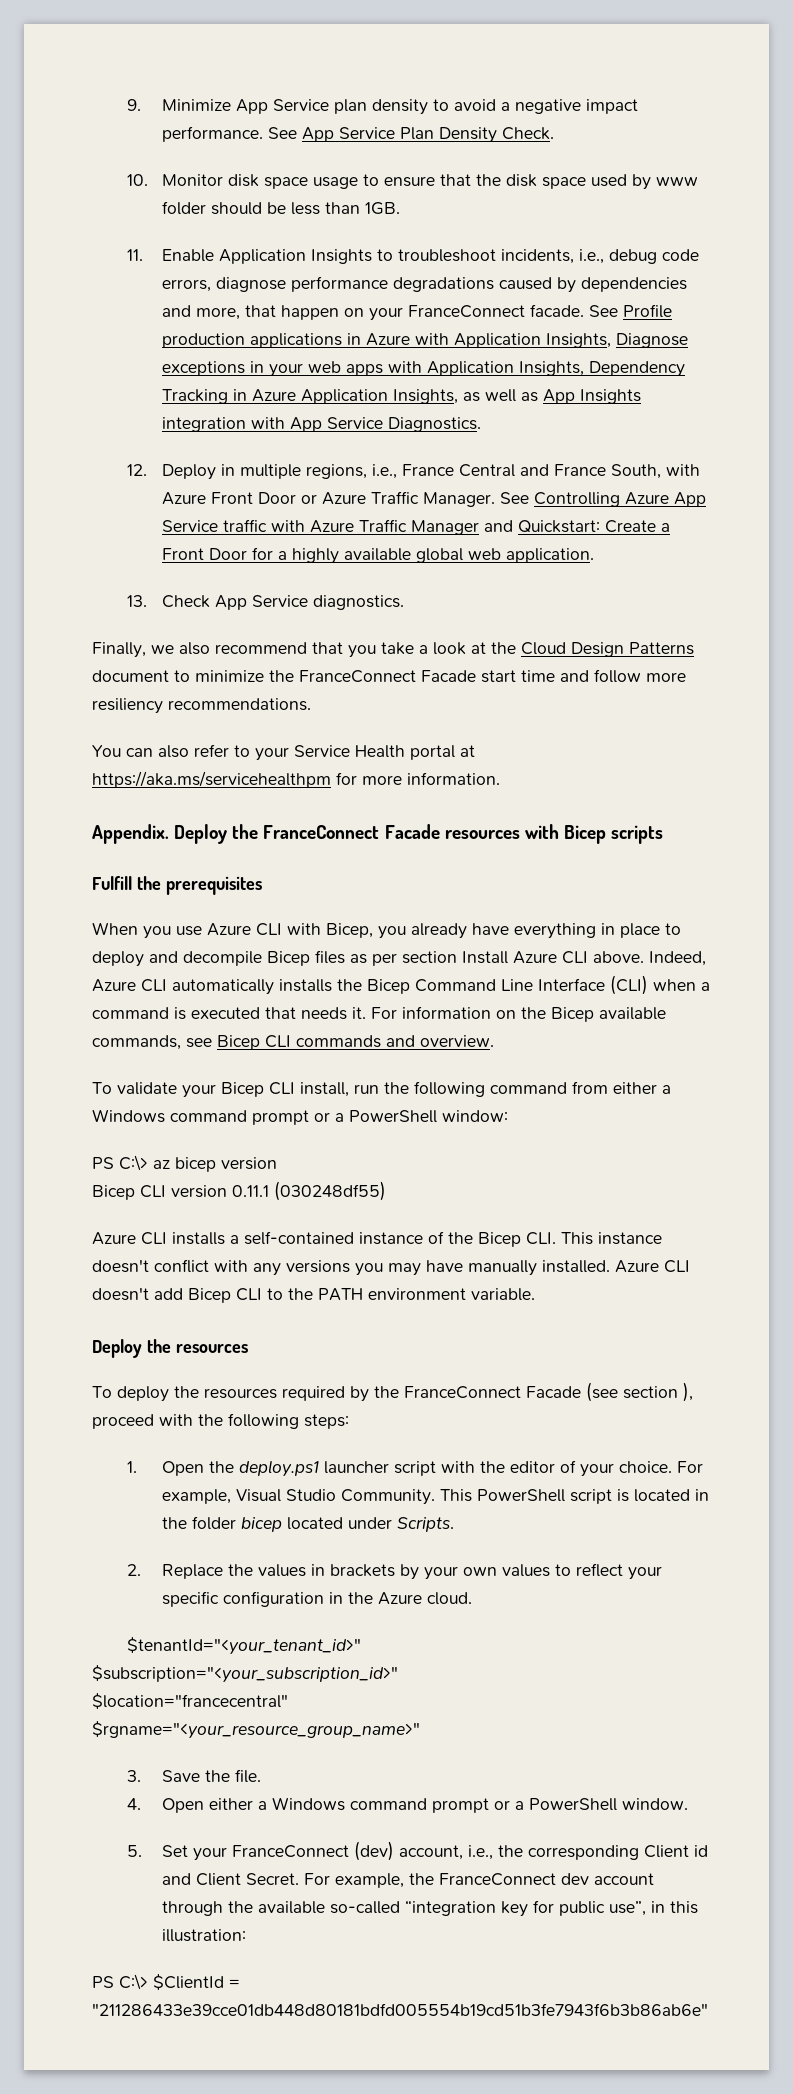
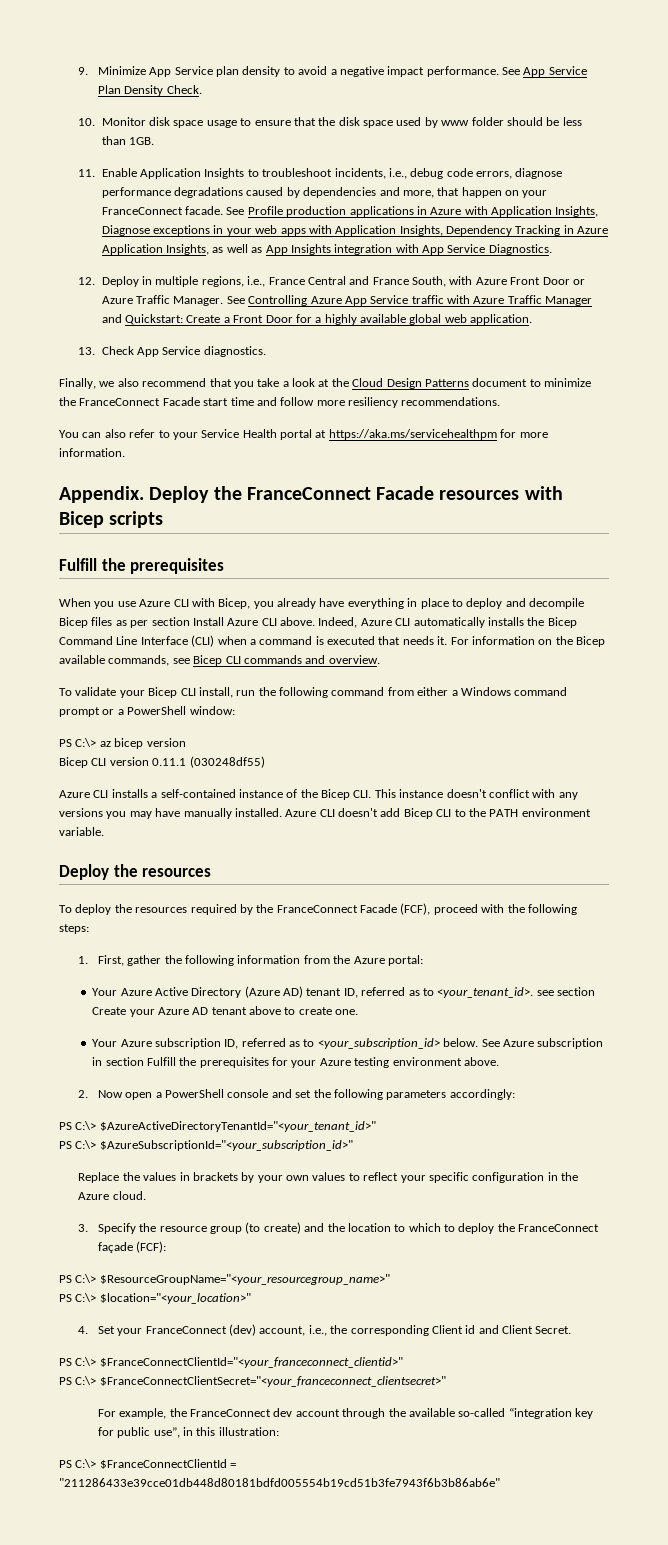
[586,1382,693,1402] (see section ), -> [400,903,431,915] (FCF),
[161,1460,703,1477] [161,1489,709,1505] [161,1516,454,1532] [126,1564,141,1576] Open the deploy.ps1 launcher script with the editor of your choice. For example, Visual Studio Community. This PowerShell script is located in the folder bicep located under Scripts. // 2. -> [97,955,423,966] [92,986,596,998] [92,1006,359,1017] [92,1038,604,1049] [92,1057,499,1068] [78,1089,515,1100] [59,1121,376,1132] [59,1140,353,1151] First, gather the following information from the Azure portal: // Your Azure Active Directory (Azure AD) tenant ID, referred as to <your_tenant_id>. see section Create your Azure AD tenant above to create one. // Your Azure subscription ID, referred as to <your_subscription_id> below. See Azure subscription in section Fulfill the prerequisites for your Azure testing environment above. // 2. Now open a PowerShell console and set the following parameters accordingly: // PS C:\> $AzureActiveDirectoryTenantId="<your_tenant_id>" // PS C:\> $AzureSubscriptionId="<your_subscription_id>" //
[126,1637,361,1655] [92,1665,398,1683] [92,1693,288,1710] [92,1721,420,1739] [126,1769,261,1783] [126,1797,688,1813] [126,1845,142,1857] $tenantId="<your_tenant_id>" // $subscription="<your_subscription_id>" // $location="francecentral" // $rgname="<your_resource_group_name>" // 3. Save the file. // 4. Open either a Windows command prompt or a PowerShell window. // 5. -> [78,1222,600,1234] [97,1241,167,1253] [59,1274,390,1285] [59,1293,251,1304] [78,1326,89,1334] 3. Specify the resource group (to create) and the location to which to deploy the FranceConnect façade (FCF): // PS C:\> $ResourceGroupName="<your_resourcegroup_name>" // PS C:\> $location="<your_location>" // 4.
(299, 1879) none -> [59,1357,403,1368] [59,1376,446,1387] // PS C:\> $FranceConnectClientId="<your_franceconnect_clientid>" // PS C:\> $FranceConnectClientSecret="<your_franceconnect_clientsecret>" //
[153,1974,224,1991] $ClientId -> [99,1459,227,1469] $FranceConnectClientId

